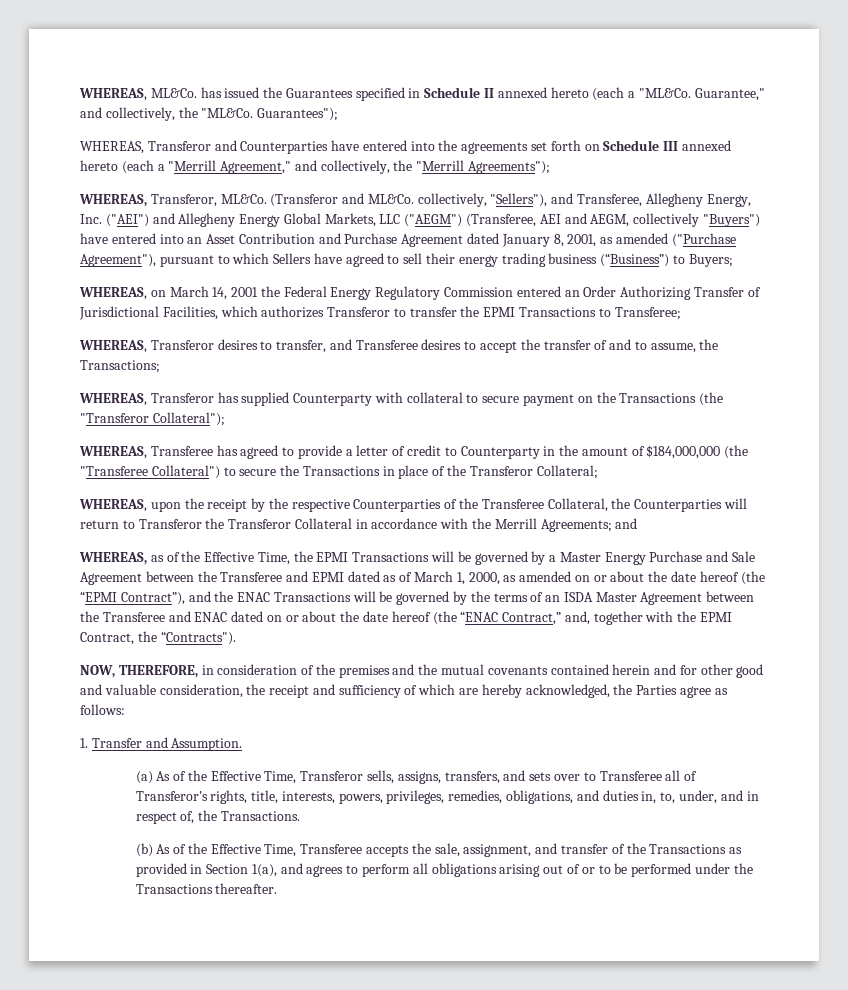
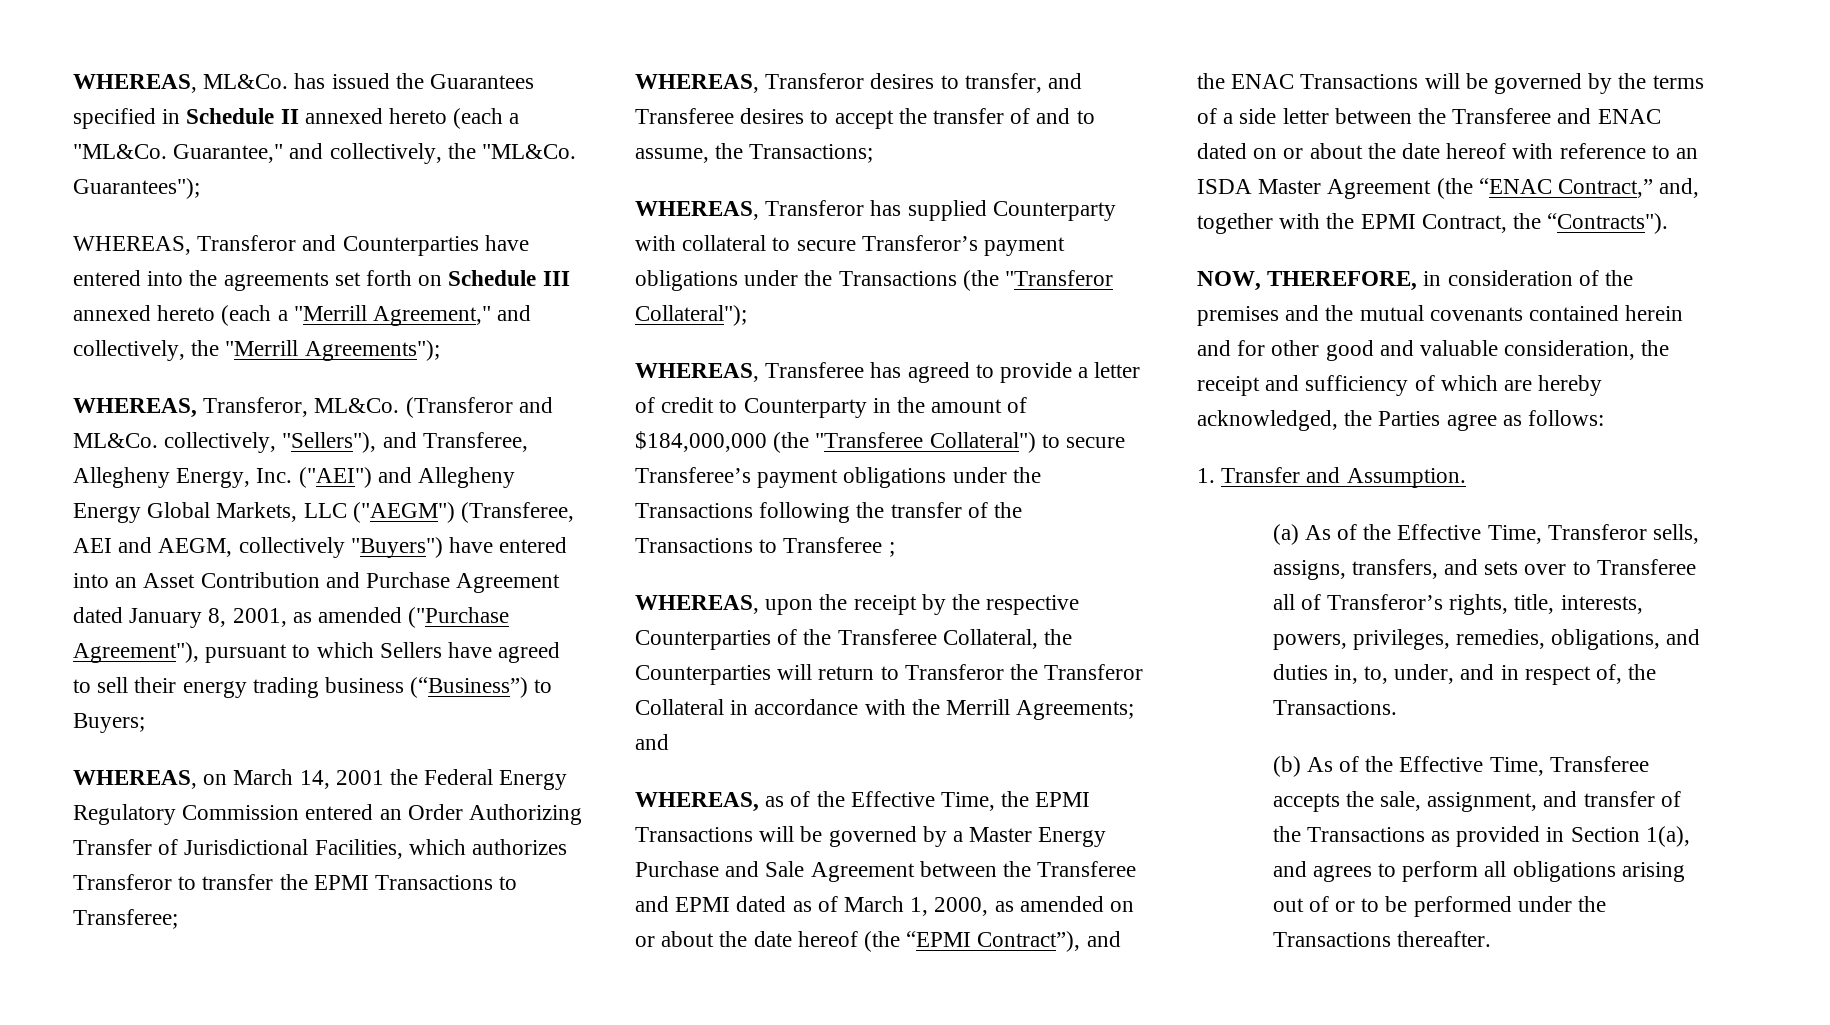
[523,394,593,406] payment on -> [861,235,1066,256] [635,270,799,291] Transferor’s payment obligations under
[280,465,598,479] the Transactions in place of the Transferor Collateral; -> [635,467,1041,488] [635,502,1023,523] [635,537,895,557] Transferee’s payment obligations under the Transactions following the transfer of the Transactions to Transferee ;
[545,592,703,605] an ISDA Master Agreement -> [1223,108,1329,124] a side letter
(431, 616) none -> [1512,143,1699,159] [1197,179,1432,199] with reference to an ISDA Master Agreement

